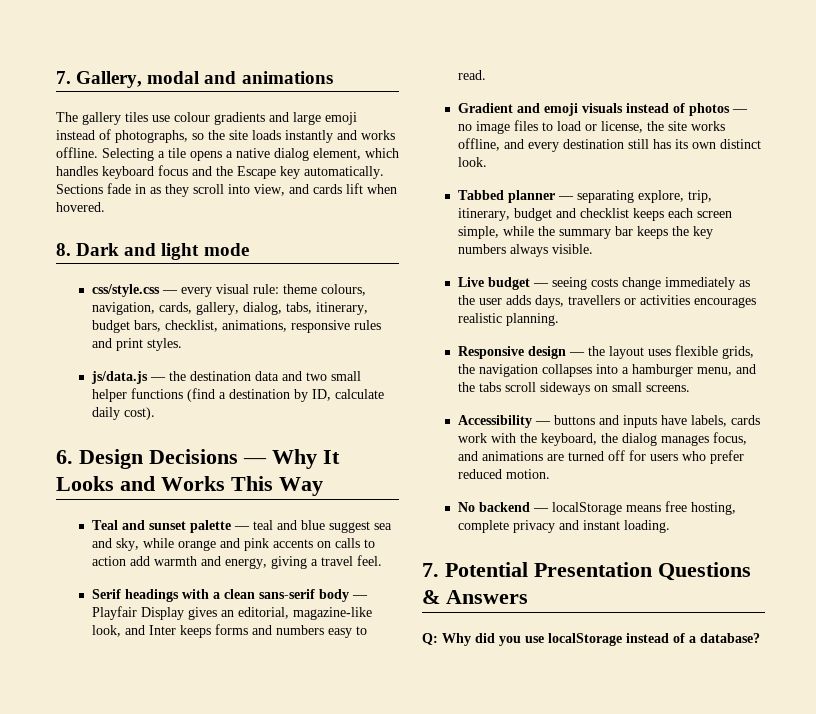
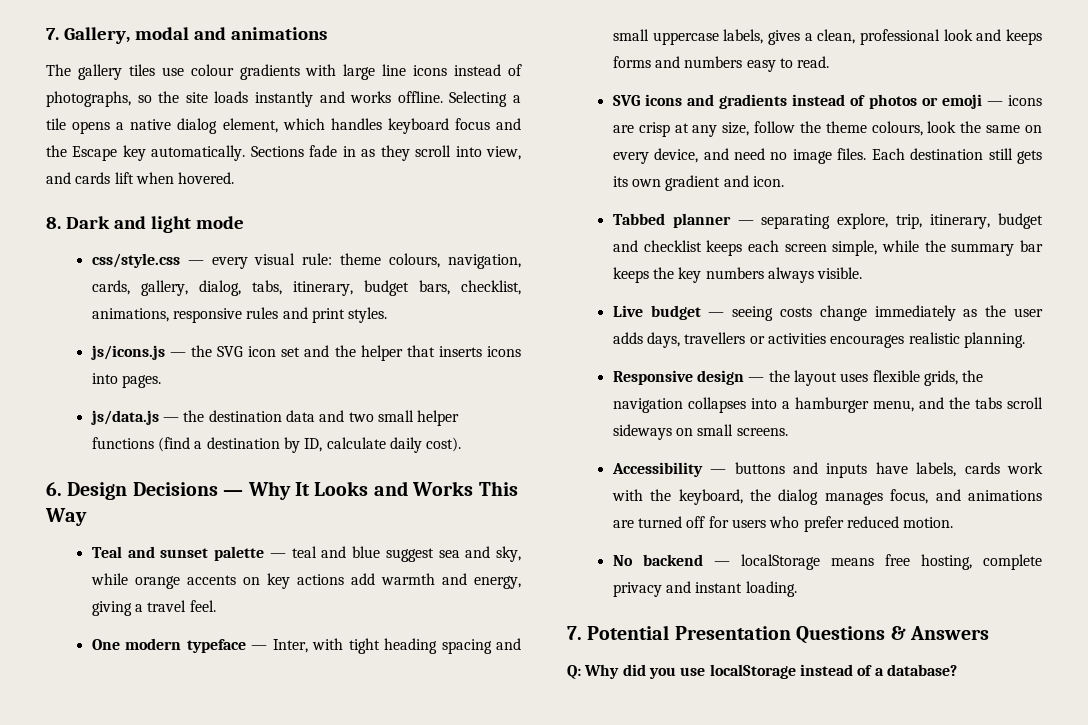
[269,112,357,125] and large emoji -> [305,64,448,80] with large line icons
(183, 344) none -> [90,345,522,361] [91,373,162,388] // js/icons.js — the SVG icon set and the helper that inserts icons into pages.
[220,538,376,551] [92,556,127,566] and pink accents on calls to action -> [186,573,344,589] accents on key actions
[92,589,369,602] [92,606,373,620] [92,625,177,637] Serif headings with a clean sans-serif body — Playfair Display gives an editorial, magazine-like look, and Inter -> [91,638,521,654] [612,29,1002,45] One modern typeface — Inter, with tight heading spacing and small uppercase labels, gives a clean, professional look and
[458,103,749,116] [458,120,726,134] [458,138,560,152] Gradient and emoji visuals instead of photos — no image files to load or license, the site works offline, and every -> [612,94,1042,109] [612,121,1042,137] [612,148,905,164] SVG icons and gradients instead of photos or emoji — icons are crisp at any size, follow the theme colours, look the same on every device, and need no image files. Each
[653,139,672,149] has -> [1017,150,1042,164] gets
[720,139,762,149] [458,157,488,167] distinct look. -> [665,175,785,191] gradient and icon.

